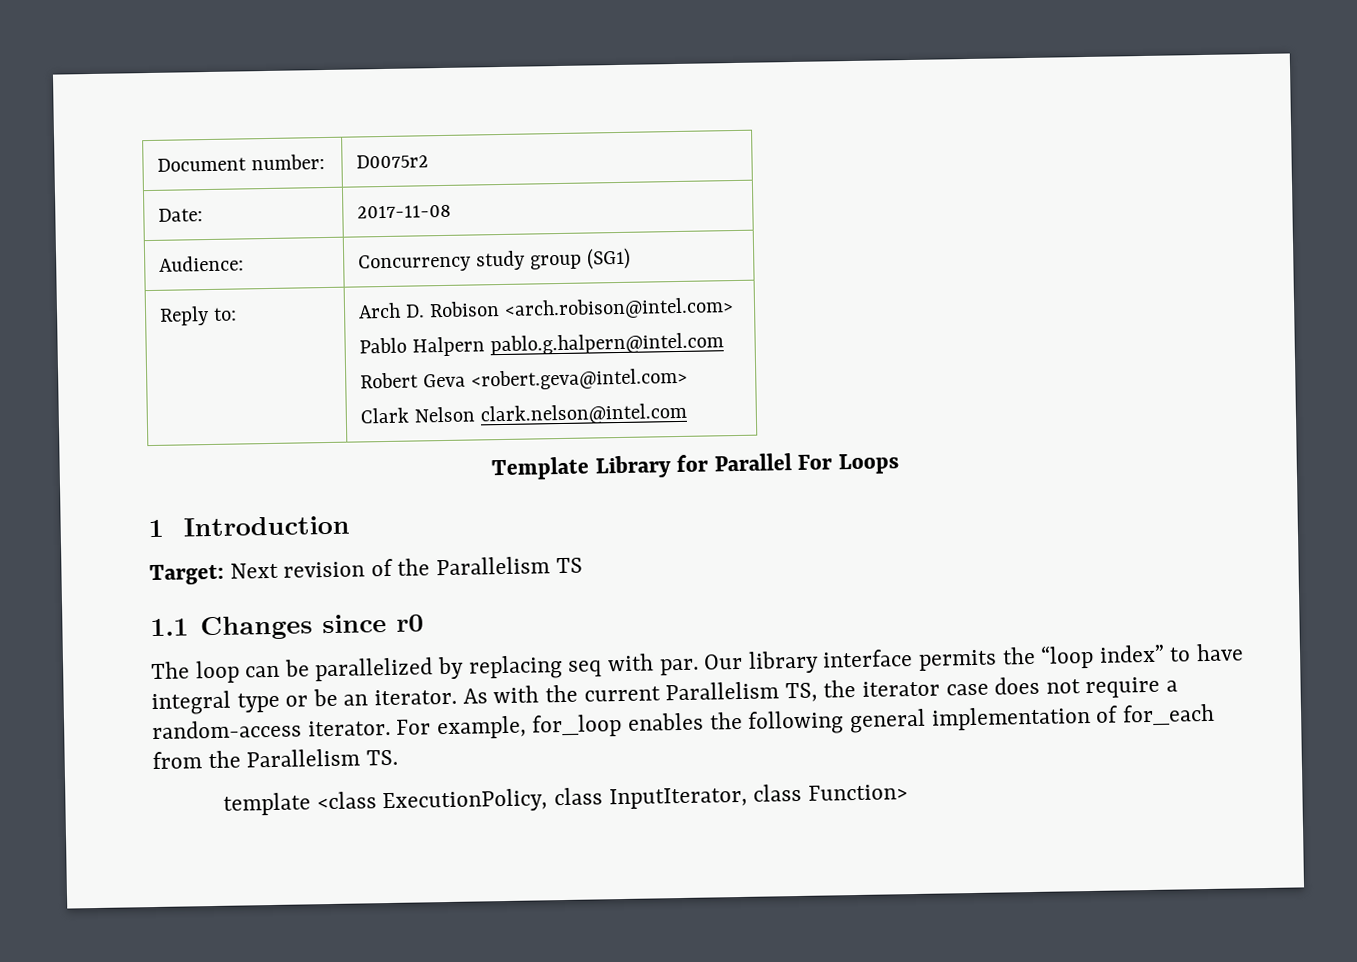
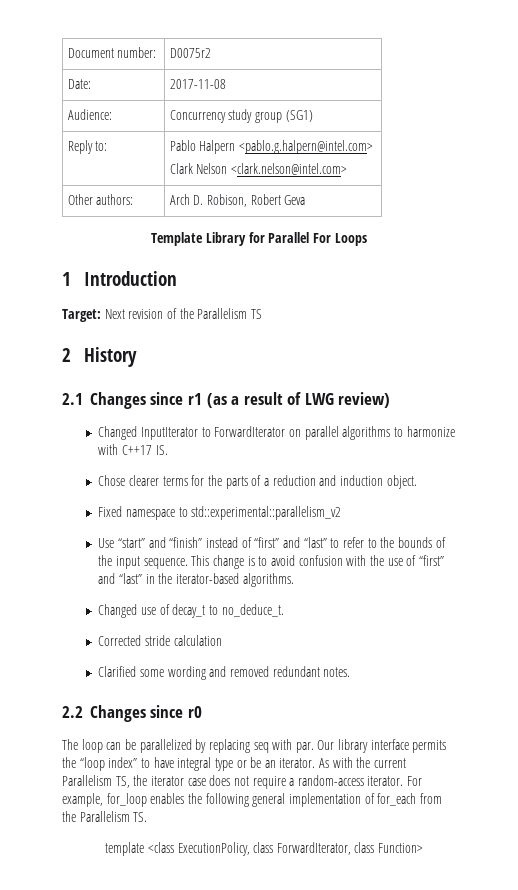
[358,297,734,320] [359,332,724,357] [360,367,688,391] [360,402,687,426] Arch D. Robison <arch.robison@intel.com> // Pablo Halpern pablo.g.halpern@intel.com // Robert Geva <robert.geva@intel.com> // Clark Nelson clark.nelson@intel.com -> [169,140,373,154] [169,163,347,175] [67,194,134,205] [169,194,306,207] Pablo Halpern <pablo.g.halpern@intel.com> // Clark Nelson <clark.nelson@intel.com> // Other authors: | Arch D. Robison, Robert Geva
[150,618,189,637] 1.1 -> [62,347,137,367] [62,392,391,409] [98,426,455,440] [98,444,168,455] [98,475,417,489] [98,506,342,520] [98,537,446,548] [98,555,444,569] [98,573,294,587] [98,604,284,618] [98,635,222,646] [98,666,351,680] [62,706,83,718] 2 History // 2.1 Changes since r1 (as a result of LWG review) // Changed InputIterator to ForwardIterator on parallel algorithms to harmonize with C++17 IS. // Chose clearer terms for the parts of a reduction and induction object. // Fixed namespace to std::experimental::parallelism_v2 // Use “start” and “finish” instead of “first” and “last” to refer to the bounds of the input sequence. This change is to avoid confusion with the use of “first” and “last” in the iterator-based algorithms. // Changed use of decay_t to no_deduce_t. // Corrected stride calculation // Clarified some wording and removed redundant notes. // 2.2
[608,786,748,810] InputIterator, -> [276,842,351,855] ForwardIterator,

